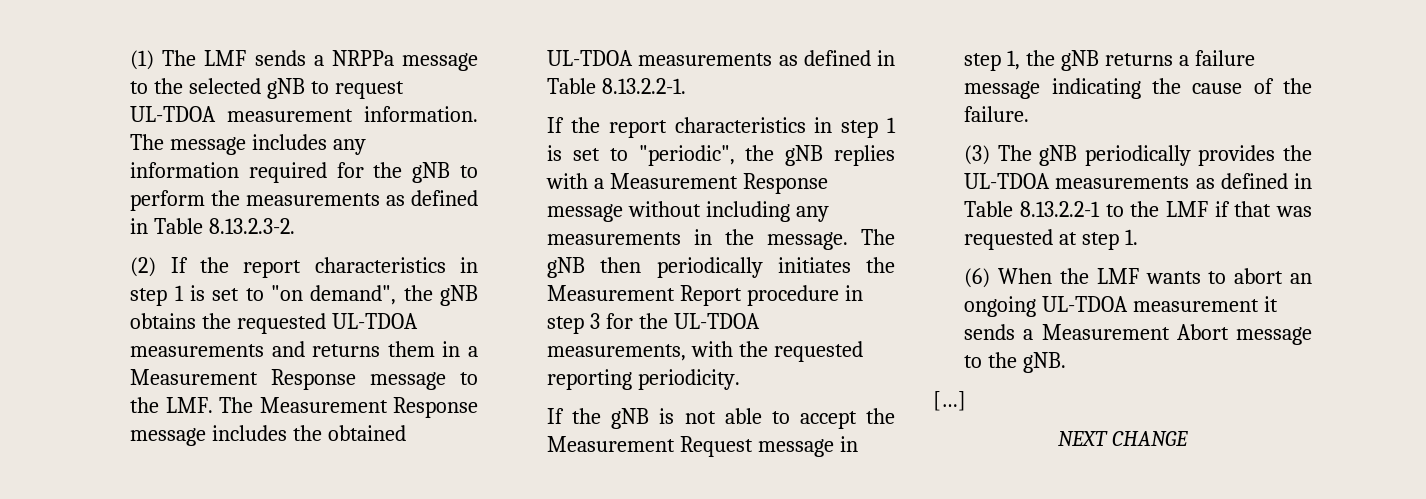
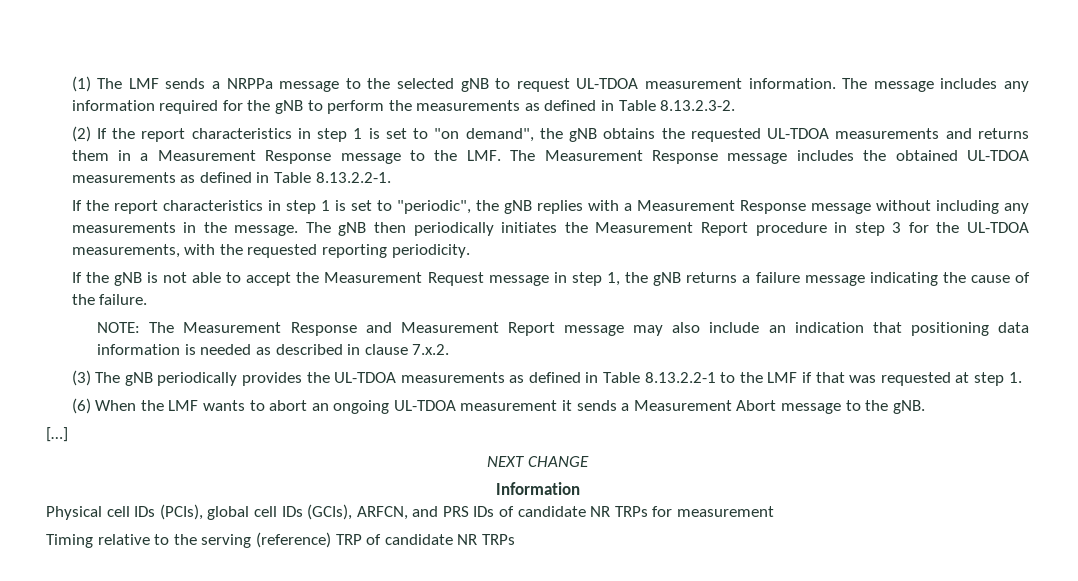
(1030, 114) none -> [97,322,1029,336] [97,344,450,355] // NOTE: The Measurement Response and Measurement Report message may also include an indication that positioning data information is needed as described in clause 7.x.2.
(1188, 438) none -> [495,482,580,495] [46,504,775,520] [46,532,515,548] // Information // Physical cell IDs (PCIs), global cell IDs (GCIs), ARFCN, and PRS IDs of candidate NR TRPs for measurement // Timing relative to the serving (reference) TRP of candidate NR TRPs

